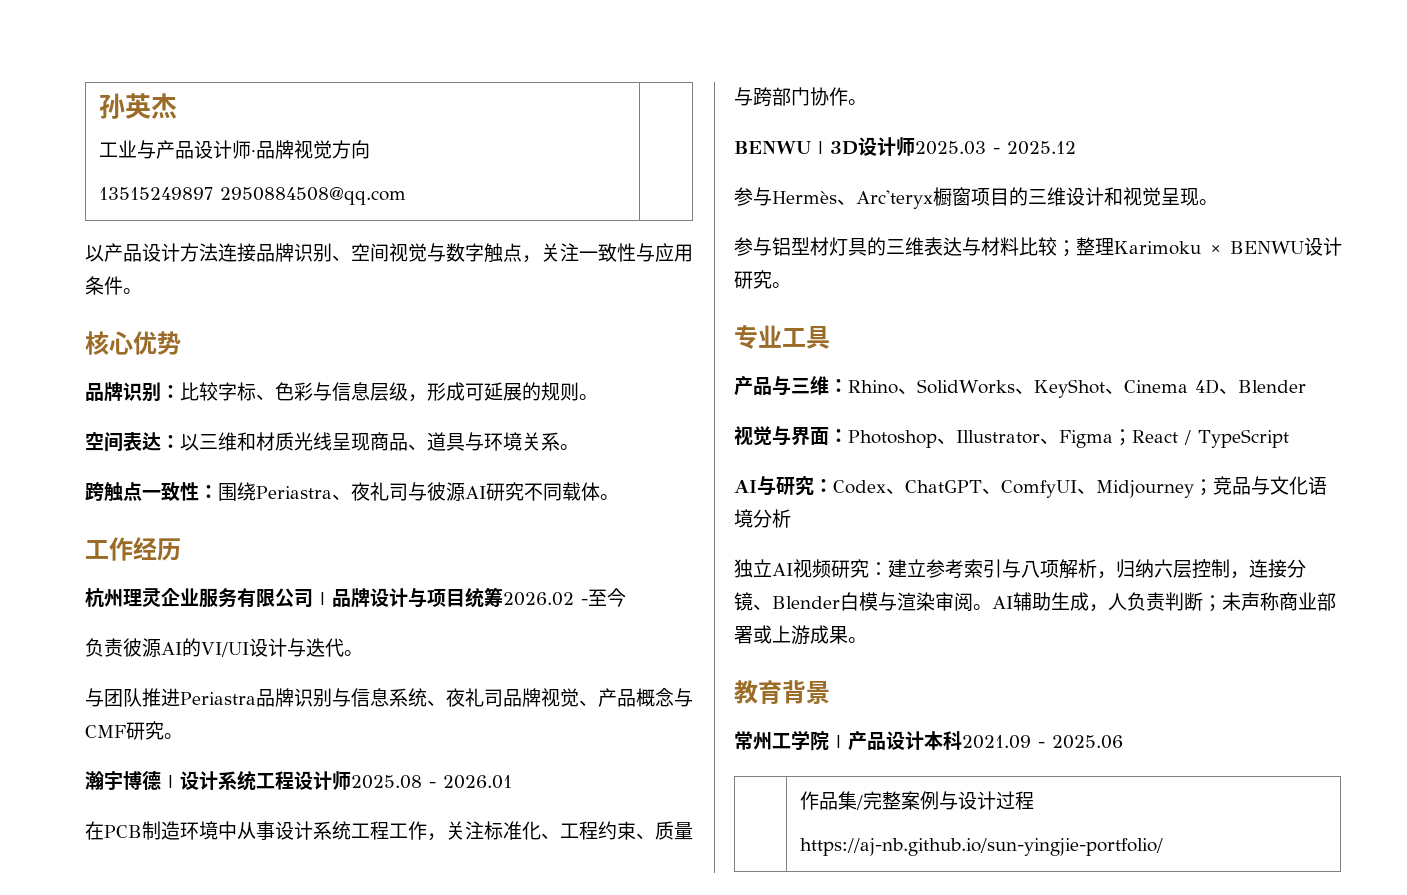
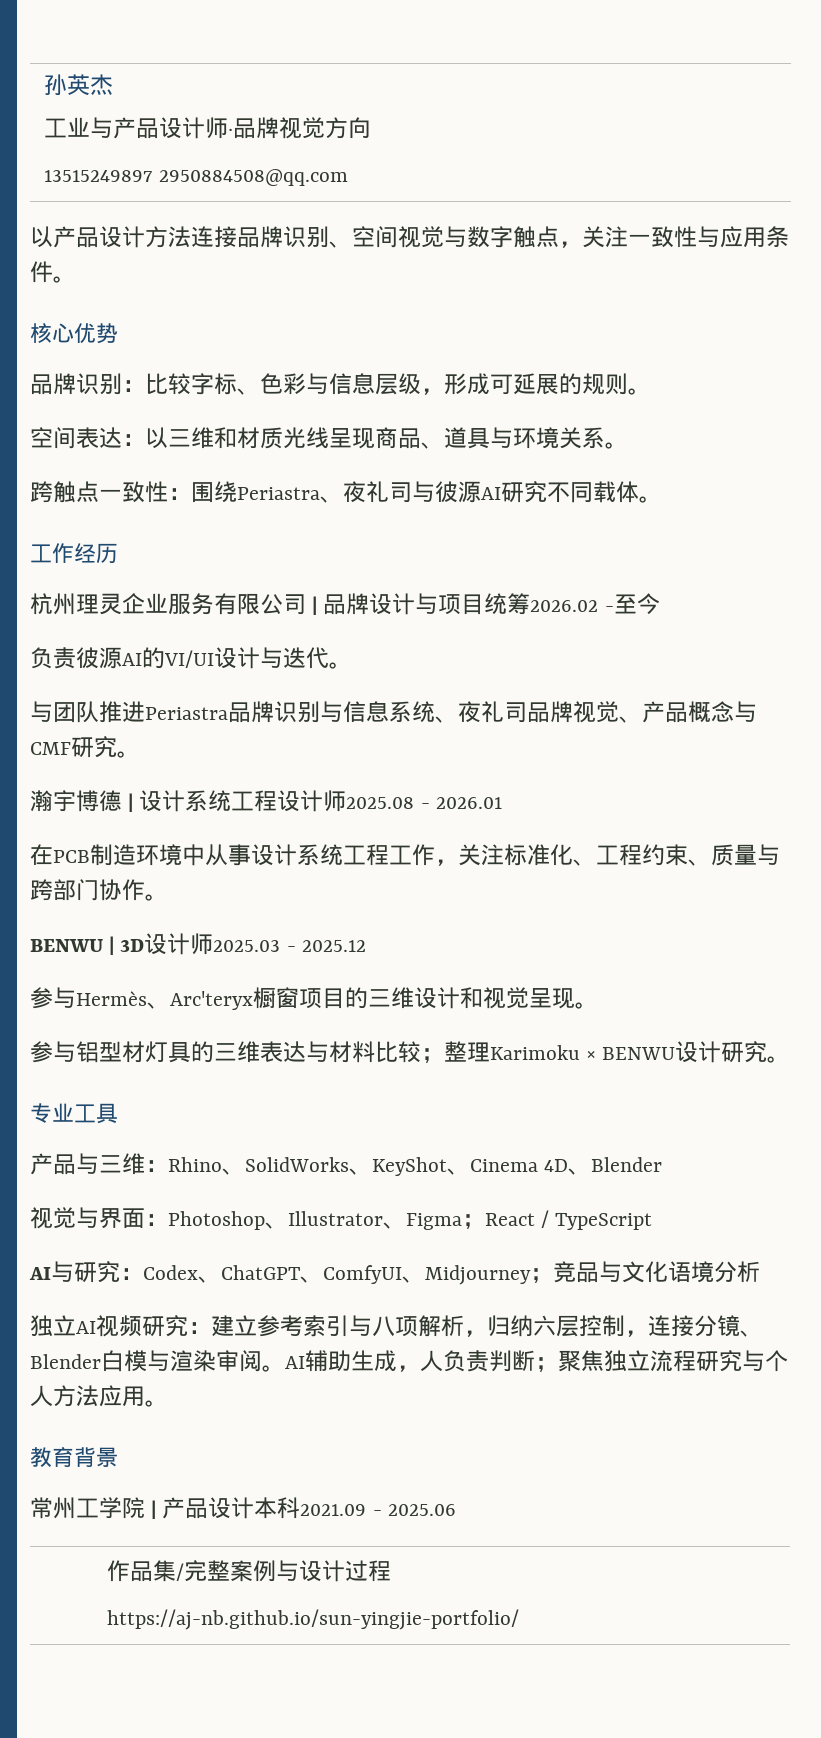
[1222,592,1336,611] [734,625,848,645] 未声称商业部署或上游成果 -> [558,1350,788,1372] [30,1385,145,1407] 聚焦独立流程研究与个人方法应用

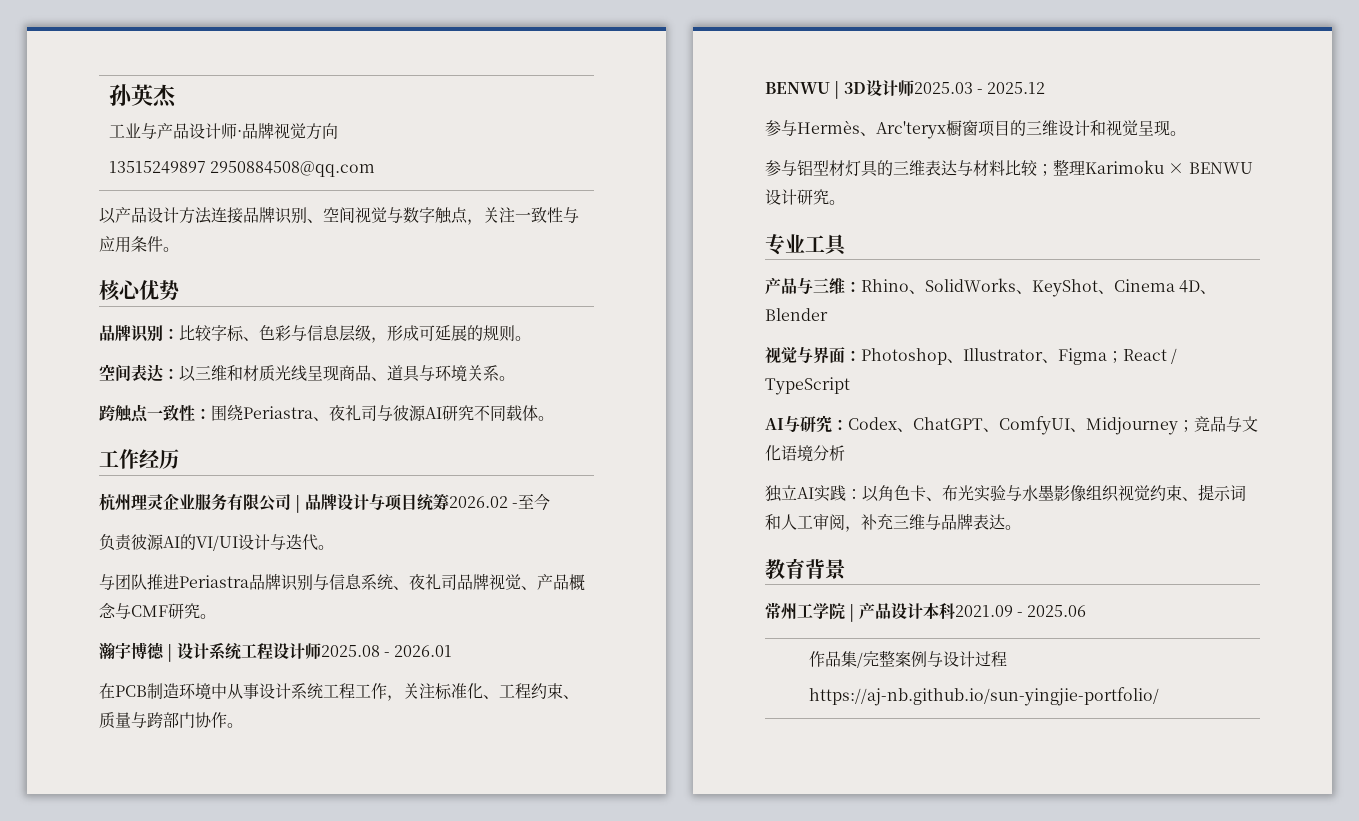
[96,1315,763,1337] [30,1350,788,1372] [30,1385,145,1407] 视频研究：建立参考索引与八项解析，归纳六层控制，连接分镜、Blender白模与渲染审阅。AI辅助生成，人负责判断；聚焦独立流程研究与个人方法应用 -> [814,484,1246,502] [765,513,1005,532] 实践：以角色卡、布光实验与水墨影像组织视觉约束、提示词和人工审阅，补充三维与品牌表达

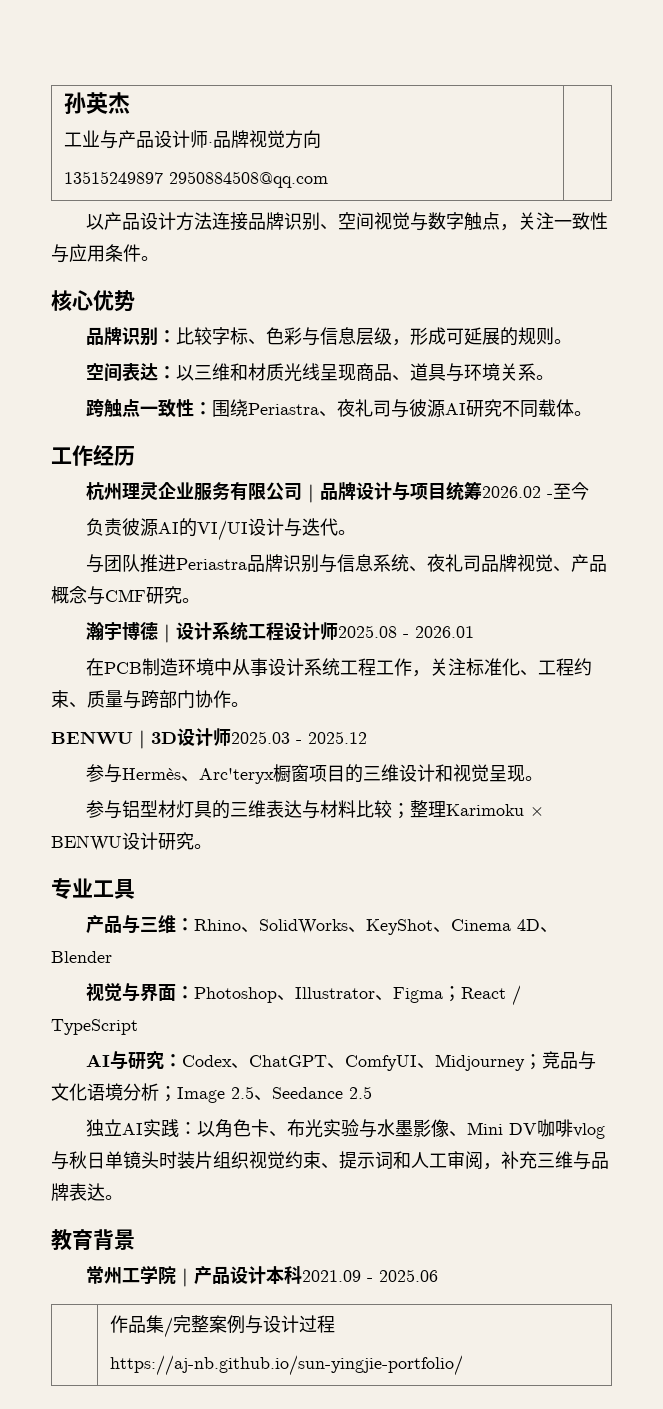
(845, 453) none -> [159,1086,372,1103] ；Image 2.5、Seedance 2.5
(1086, 493) none -> [448,1119,605,1139] [51,1151,213,1170] 、Mini DV咖啡vlog与秋日单镜头时装片

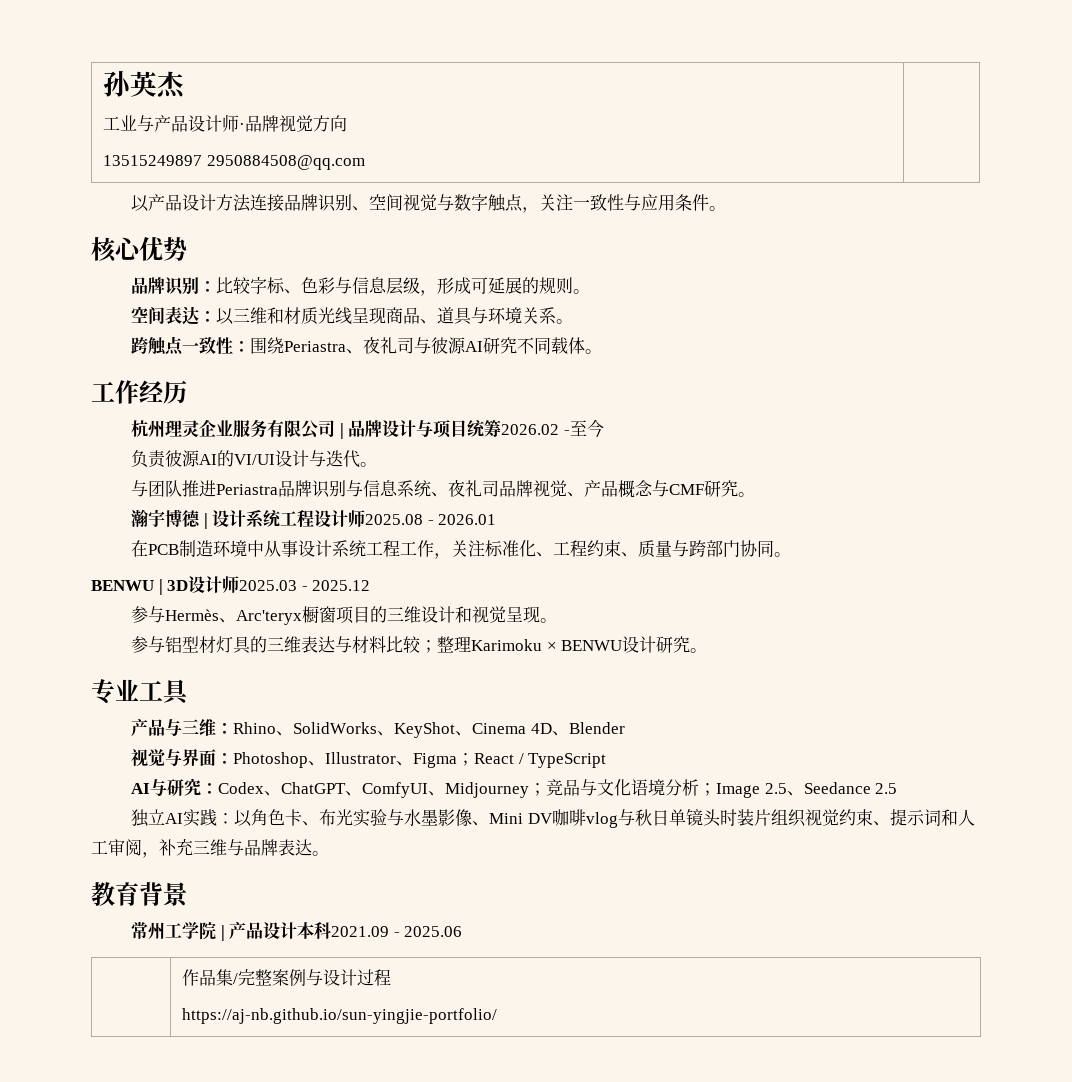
[213,690,231,708] 作 -> [756,540,774,557] 同

